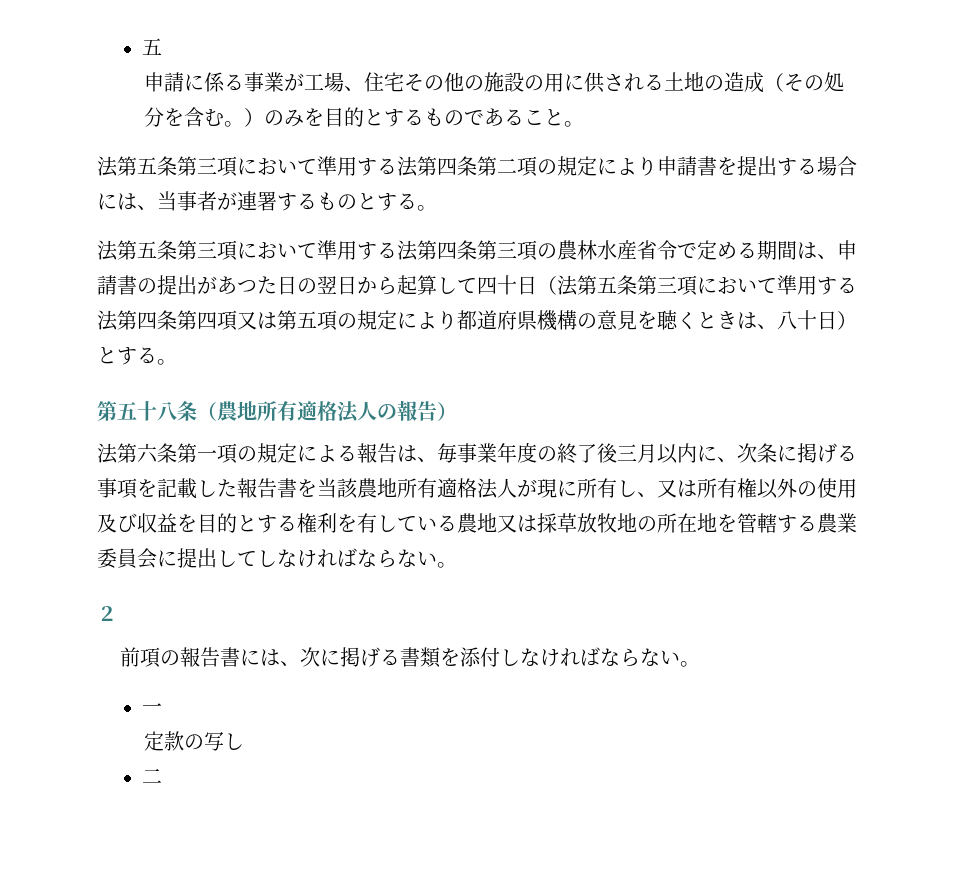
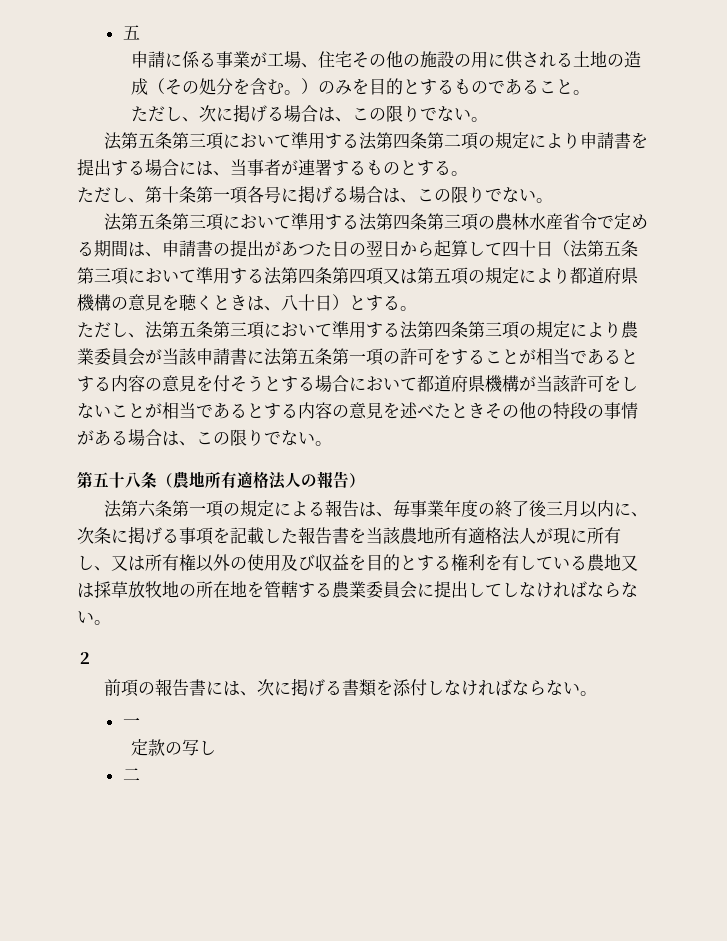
(584, 124) none -> [130,104,488,122] // ただし、次に掲げる場合は、この限りでない。
(437, 208) none -> [77,185,553,204] // ただし、第十条第一項各号に掲げる場合は、この限りでない。
(177, 362) none -> [77,321,638,339] [77,348,638,366] [77,375,638,393] [77,402,638,420] [77,429,332,446] // ただし、法第五条第三項において準用する法第四条第三項の規定により農業委員会が当該申請書に法第五条第一項の許可をすることが相当であるとする内容の意見を付そうとする場合において都道府県機構が当該許可をしないことが相当であるとする内容の意見を述べたときその他の特段の事情がある場合は、この限りでない。

